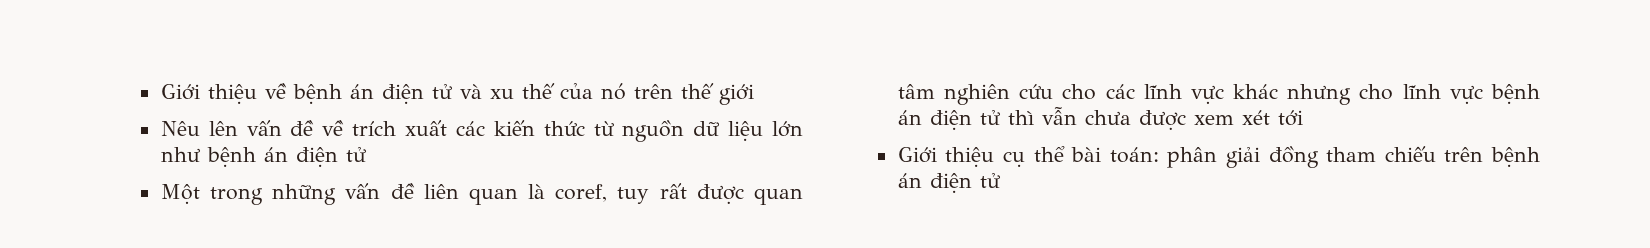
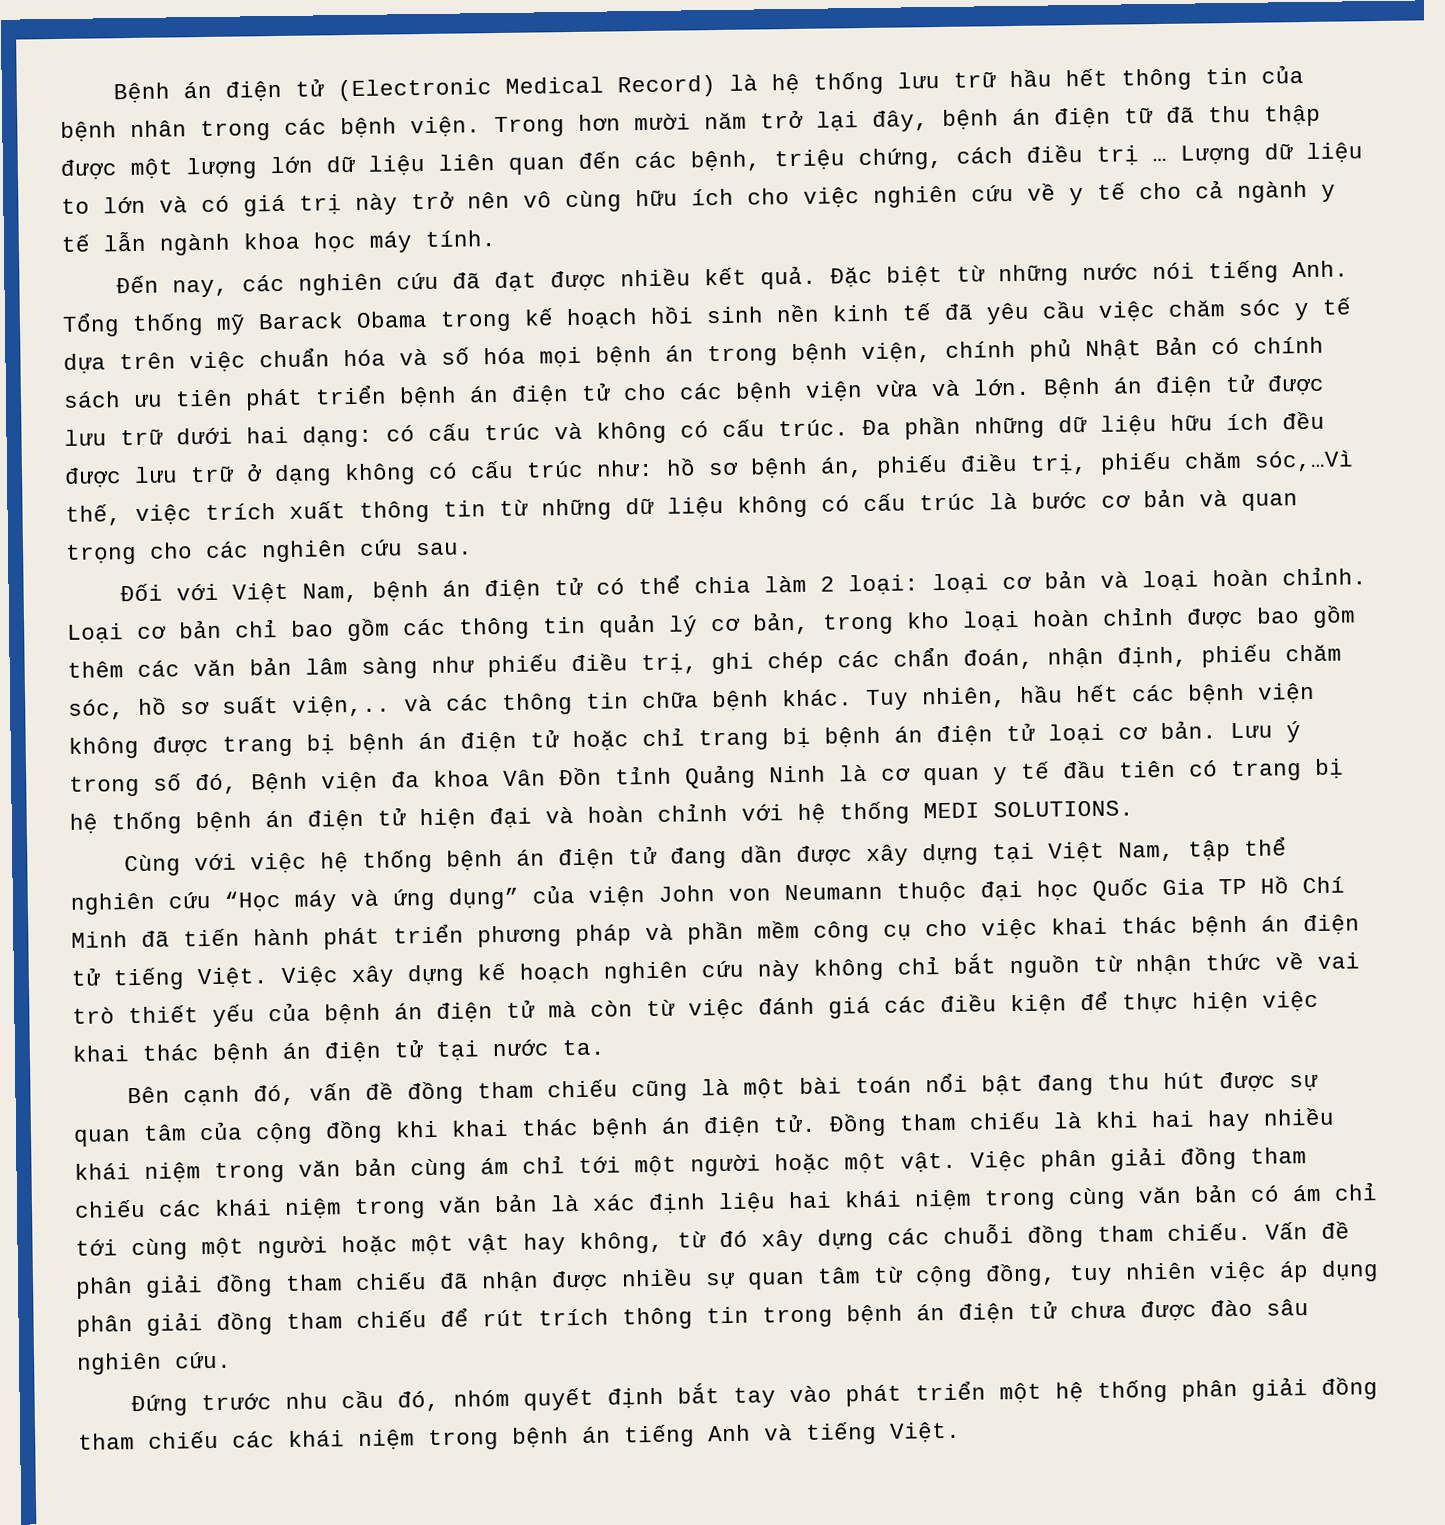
[160,83,754,105] [160,120,804,142] [160,147,367,167] [160,183,803,205] [897,84,1540,105] [897,107,1303,130] [897,146,1541,168] [897,173,1001,193] Giới thiệu về bệnh án điện tử và xu thế của nó trên thế giới // Nêu lên vấn đề về trích xuất các kiến thức từ nguồn dữ liệu lớn như bệnh án điện tử // Một trong những vấn đề liên quan là coref, tuy rất được quan tâm nghiên cứu cho các lĩnh vực khác nhưng cho lĩnh vực bệnh án điện tử thì vẫn chưa được xem xét tới // Giới thiệu cụ thể bài toán: phân giải đồng tham chiếu trên bệnh án điện tử -> [113,65,1305,104] [60,104,1321,142] [60,142,1363,180] [61,180,1336,217] [61,230,496,256] [116,260,1350,298] [62,297,1351,337] [63,336,1324,374] [63,373,1325,411] [64,411,1325,448] [64,450,1354,488] [65,488,1298,526] [65,539,473,565] [120,566,1368,604] [67,605,1356,644] [67,644,1342,679] [68,682,1315,720] [68,720,1301,759] [69,758,1344,797] [69,800,1134,835] [124,836,1288,877] [70,876,1345,915] [71,914,1360,950] [71,952,1360,991] [72,990,1319,1027] [72,1039,605,1064] [127,1071,1319,1107] [73,1107,1334,1147] [74,1146,1307,1183] [74,1182,1378,1220] [75,1221,1350,1261] [75,1260,1379,1299] [76,1299,1309,1337] [76,1351,232,1375] [131,1377,1379,1417] [78,1421,961,1451] Bệnh án điện tử (Electronic Medical Record) là hệ thống lưu trữ hầu hết thông tin của bệnh nhân trong các bệnh viện. Trong hơn mười năm trở lại đây, bệnh án điện tữ đã thu thập được một lượng lớn dữ liệu liên quan đến các bệnh, triệu chứng, cách điều trị … Lượng dữ liệu to lớn và có giá trị này trở nên vô cùng hữu ích cho việc nghiên cứu về y tế cho cả ngành y tế lẫn ngành khoa học máy tính. // Đến nay, các nghiên cứu đã đạt được nhiều kết quả. Đặc biệt từ những nước nói tiếng Anh. Tổng thống mỹ Barack Obama trong kế hoạch hồi sinh nền kinh tế đã yêu cầu việc chăm sóc y tế dựa trên việc chuẩn hóa và số hóa mọi bệnh án trong bệnh viện, chính phủ Nhật Bản có chính sách ưu tiên phát triển bệnh án điện tử cho các bệnh viện vừa và lớn. Bệnh án điện tử được lưu trữ dưới hai dạng: có cấu trúc và không có cấu trúc. Đa phần những dữ liệu hữu ích đều được lưu trữ ở dạng không có cấu trúc như: hồ sơ bệnh án, phiếu điều trị, phiếu chăm sóc,…Vì thế, việc trích xuất thông tin từ những dữ liệu không có cấu trúc là bước cơ bản và quan trọng cho các nghiên cứu sau. // Đối với Việt Nam, bệnh án điện tử có thể chia làm 2 loại: loại cơ bản và loại hoàn chỉnh. Loại cơ bản chỉ bao gồm các thông tin quản lý cơ bản, trong kho loại hoàn chỉnh được bao gồm thêm các văn bản lâm sàng như phiếu điều trị, ghi chép các chẩn đoán, nhận định, phiếu chăm sóc, hồ sơ suất viện,.. và các thông tin chữa bệnh khác. Tuy nhiên, hầu hết các bệnh viện không được trang bị bệnh án điện tử hoặc chỉ trang bị bệnh án điện tử loại cơ bản. Lưu ý trong số đó, Bệnh viện đa khoa Vân Đồn tỉnh Quảng Ninh là cơ quan y tế đầu tiên có trang bị hệ thống bệnh án điện tử hiện đại và hoàn chỉnh với hệ thống MEDI SOLUTIONS. // Cùng với việc hệ thống bệnh án điện tử đang dần được xây dựng tại Việt Nam, tập thể nghiên cứu “Học máy và ứng dụng” của viện John von Neumann thuộc đại học Quốc Gia TP Hồ Chí Minh đã tiến hành phát triển phương pháp và phần mềm công cụ cho việc khai thác bệnh án điện tử tiếng Việt. Việc xây dựng kế hoạch nghiên cứu này không chỉ bắt nguồn từ nhận thức về vai trò thiết yếu của bệnh án điện tử mà còn từ việc đánh giá các điều kiện để thực hiện việc khai thác bệnh án điện tử tại nước ta. // Bên cạnh đó, vấn đề đồng tham chiếu cũng là một bài toán nổi bật đang thu hút được sự quan tâm của cộng đồng khi khai thác bệnh án điện tử. Đồng tham chiếu là khi hai hay nhiều khái niệm trong văn bản cùng ám chỉ tới một người hoặc một vật. Việc phân giải đồng tham chiếu các khái niệm trong văn bản là xác định liệu hai khái niệm trong cùng văn bản có ám chỉ tới cùng một người hoặc một vật hay không, từ đó xây dựng các chuỗi đồng tham chiếu. Vấn đề phân giải đồng tham chiếu đã nhận được nhiều sự quan tâm từ cộng đồng, tuy nhiên việc áp dụng phân giải đồng tham chiếu để rút trích thông tin trong bệnh án điện tử chưa được đào sâu nghiên cứu. // Đứng trước nhu cầu đó, nhóm quyết định bắt tay vào phát triển một hệ thống phân giải đồng tham chiếu các khái niệm trong bệnh án tiếng Anh và tiếng Việt.

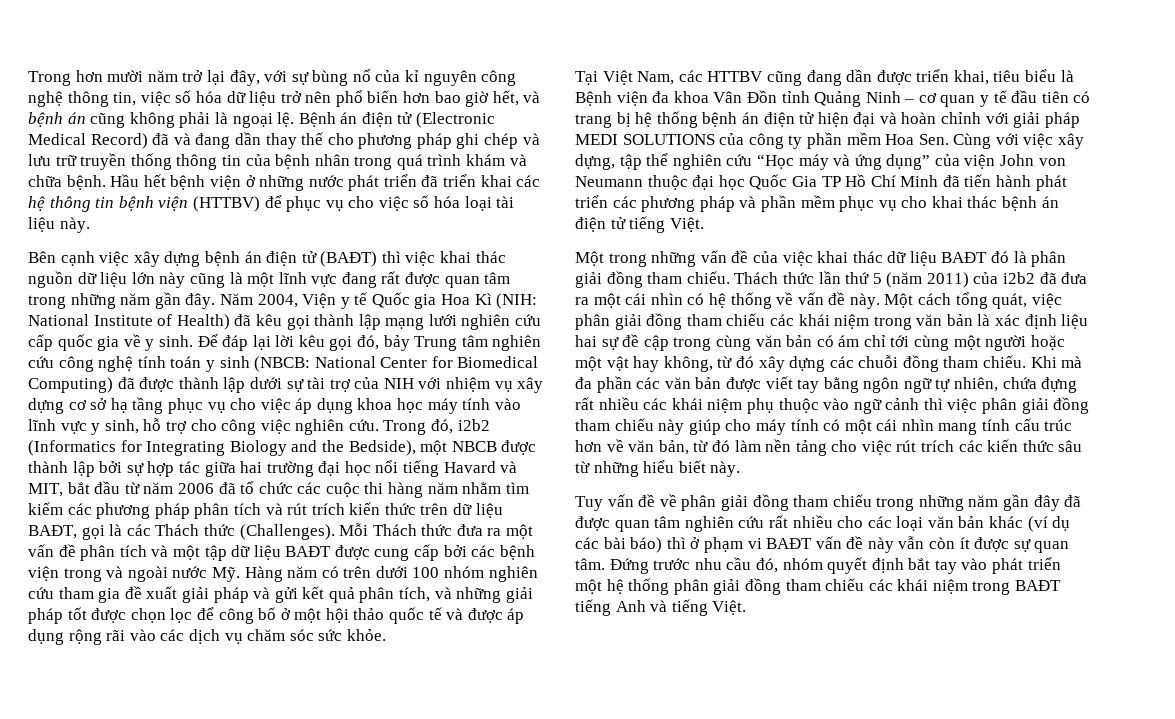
(113, 93) none -> [28,69,517,86] [28,90,541,107] [28,112,295,128] Trong hơn mười năm trở lại đây, với sự bùng nổ của kỉ nguyên công nghệ thông tin, việc số hóa dữ liệu trở nên phổ biến hơn bao giờ hết, và bệnh án cũng không phải là ngoại lệ.
[729,68,1109,95] là hệ thống lưu trữ hầu hết -> [152,132,540,149] [28,153,172,170] đã và đang dần thay thế cho phương pháp ghi chép và lưu trữ truyền thống
[284,104,1321,139] [60,142,1363,180] [61,180,1336,217] [61,230,496,256] [116,260,1350,298] [62,297,1351,337] [63,336,1324,374] [63,373,1325,411] [64,411,1325,448] [64,450,1354,488] [65,488,1298,526] [65,539,473,565] [120,566,1368,604] [67,605,1356,644] [67,644,1342,679] [68,682,1315,720] [68,720,1301,759] [69,773,238,797] các bệnh viện. Trong hơn mười năm trở lại đây, bệnh án điện tữ đã thu thập được một lượng lớn dữ liệu liên quan đến các bệnh, triệu chứng, cách điều trị … Lượng dữ liệu to lớn và có giá trị này trở nên vô cùng hữu ích cho việc nghiên cứu về y tế cho cả ngành y tế lẫn ngành khoa học máy tính. // Đến nay, các nghiên cứu đã đạt được nhiều kết quả. Đặc biệt từ những nước nói tiếng Anh. Tổng thống mỹ Barack Obama trong kế hoạch hồi sinh nền kinh tế đã yêu cầu việc chăm sóc y tế dựa trên việc chuẩn hóa và số hóa mọi bệnh án trong bệnh viện, chính phủ Nhật Bản có chính sách ưu tiên phát triển bệnh án điện tử cho các bệnh viện vừa và lớn. Bệnh án điện tử được lưu trữ dưới hai dạng: có cấu trúc và không có cấu trúc. Đa phần những dữ liệu hữu ích đều được lưu trữ ở dạng không có cấu trúc như: hồ sơ bệnh án, phiếu điều trị, phiếu chăm sóc,…Vì thế, việc trích xuất thông tin từ những dữ liệu không có cấu trúc là bước cơ bản và quan trọng cho các nghiên cứu sau. // Đối với Việt Nam, bệnh án điện tử có thể chia làm 2 loại: loại cơ bản và loại hoàn chỉnh. Loại cơ bản chỉ bao gồm các thông tin quản lý cơ bản, trong kho loại hoàn chỉnh được bao gồm thêm các văn bản lâm sàng như phiếu điều trị, ghi chép các chẩn đoán, nhận định, phiếu chăm sóc, hồ sơ suất viện,.. và các thông tin chữa bệnh khác. Tuy nhiên, hầu hết các bệnh viện không được trang bị bệnh án điện tử hoặc chỉ trang bị bệnh án điện tử loại cơ bản. Lưu ý trong số đó, -> [396,154,527,170] [28,174,541,191] [28,195,515,212] [28,217,90,233] [28,251,506,267] [28,271,511,288] [28,292,538,309] [28,314,542,330] [28,334,542,351] [28,356,539,372] [28,377,544,393] [28,397,521,414] [28,418,490,435] [28,440,537,456] [28,460,518,477] [28,481,529,498] [28,502,503,519] [28,523,534,540] [28,544,535,561] [28,566,538,582] [28,586,533,603] [28,607,525,624] [28,629,386,645] [575,69,1074,86] quá trình khám và chữa bệnh. Hầu hết bệnh viện ở những nước phát triển đã triển khai các hệ thông tin bệnh viện (HTTBV) để phục vụ cho việc số hóa loại tài liệu này. // Bên cạnh việc xây dựng bệnh án điện tử (BAĐT) thì việc khai thác nguồn dữ liệu lớn này cũng là một lĩnh vực đang rất được quan tâm trong những năm gần đây. Năm 2004, Viện y tế Quốc gia Hoa Kì (NIH: National Institute of Health) đã kêu gọi thành lập mạng lưới nghiên cứu cấp quốc gia về y sinh. Để đáp lại lời kêu gọi đó, bảy Trung tâm nghiên cứu công nghệ tính toán y sinh (NBCB: National Center for Biomedical Computing) đã được thành lập dưới sự tài trợ của NIH với nhiệm vụ xây dựng cơ sở hạ tầng phục vụ cho việc áp dụng khoa học máy tính vào lĩnh vực y sinh, hỗ trợ cho công việc nghiên cứu. Trong đó, i2b2 (Informatics for Integrating Biology and the Bedside), một NBCB được thành lập bởi sự hợp tác giữa hai trường đại học nổi tiếng Havard và MIT, bắt đầu từ năm 2006 đã tổ chức các cuộc thi hàng năm nhằm tìm kiếm các phương pháp phân tích và rút trích kiến thức trên dữ liệu BAĐT, gọi là các Thách thức (Challenges). Mỗi Thách thức đưa ra một vấn đề phân tích và một tập dữ liệu BAĐT được cung cấp bởi các bệnh viện trong và ngoài nước Mỹ. Hàng năm có trên dưới 100 nhóm nghiên cứu tham gia đề xuất giải pháp và gửi kết quả phân tích, và những giải pháp tốt được chọn lọc để công bố ở một hội thảo quốc tế và được áp dụng rộng rãi vào các dịch vụ chăm sóc sức khỏe. // Tại Việt Nam, các HTTBV cũng đang dần được triển khai, tiêu biểu là
[839,765,868,782] là -> [904,99,915,103] –
[797,800,1134,825] [124,841,1176,877] hệ thống MEDI SOLUTIONS. // Cùng với việc hệ thống bệnh án điện tử đang dần được xây dựng tại Việt Nam, -> [1013,112,1080,128] [575,132,1085,149] [575,154,615,170] giải pháp MEDI SOLUTIONS của công ty phần mềm Hoa Sen. Cùng với việc xây dựng,
(464, 933) none -> [612,196,637,208] các
[813,918,1038,943] công cụ cho việc -> [839,196,928,212] phục vụ cho
[281,952,1360,988] [72,990,1319,1027] [72,1039,605,1064] [127,1071,1319,1107] [73,1107,1334,1147] [74,1150,1027,1183] Việc xây dựng kế hoạch nghiên cứu này không chỉ bắt nguồn từ nhận thức về vai trò thiết yếu của bệnh án điện tử mà còn từ việc đánh giá các điều kiện để thực hiện việc khai thác bệnh án điện tử tại nước ta. // Bên cạnh đó, vấn đề đồng tham chiếu cũng là một bài toán nổi bật đang thu hút được sự quan tâm của cộng đồng khi khai thác bệnh án điện tử. Đồng tham chiếu là khi hai hay nhiều khái niệm trong văn bản cùng ám chỉ tới một người hoặc một vật. Việc -> [575,250,1067,267] [575,271,1088,288] [575,292,1062,309] // Một trong những vấn đề của việc khai thác dữ liệu BAĐT đó là phân giải đồng tham chiếu. Thách thức lần thứ 5 (năm 2011) của i2b2 đã đưa ra một cái nhìn có hệ thống về vấn đề này. Một cách tổng quát, việc
[844,1189,972,1211] khái niệm -> [601,334,669,351] sự đề cập
[1265,1221,1350,1240] [75,1260,1379,1299] [76,1299,1309,1337] [76,1351,232,1375] Vấn đề phân giải đồng tham chiếu đã nhận được nhiều sự quan tâm từ cộng đồng, tuy nhiên việc áp dụng phân giải đồng tham chiếu để rút trích thông tin trong bệnh án điện tử chưa được đào sâu nghiên cứu. // -> [1030,356,1083,368] [575,376,1078,393] [575,397,1090,414] [575,418,1073,435] [575,439,1083,456] [575,460,741,477] [575,494,1082,511] [575,515,1071,532] [575,536,1070,553] [575,558,605,570] Khi mà đa phần các văn bản được viết tay bằng ngôn ngữ tự nhiên, chứa đựng rất nhiều các khái niệm phụ thuộc vào ngữ cảnh thì việc phân giải đồng tham chiếu này giúp cho máy tính có một cái nhìn mang tính cấu trúc hơn về văn bản, từ đó làm nền tảng cho việc rút trích các kiến thức sâu từ những hiểu biết này. // Tuy vấn đề về phân giải đồng tham chiếu trong những năm gần đây đã được quan tâm nghiên cứu rất nhiều cho các loại văn bản khác (ví dụ các bài báo) thì ở phạm vi BAĐT vấn đề này vẫn còn ít được sự quan tâm.
[512,1426,611,1448] bệnh án -> [1015,580,1062,591] BAĐT

